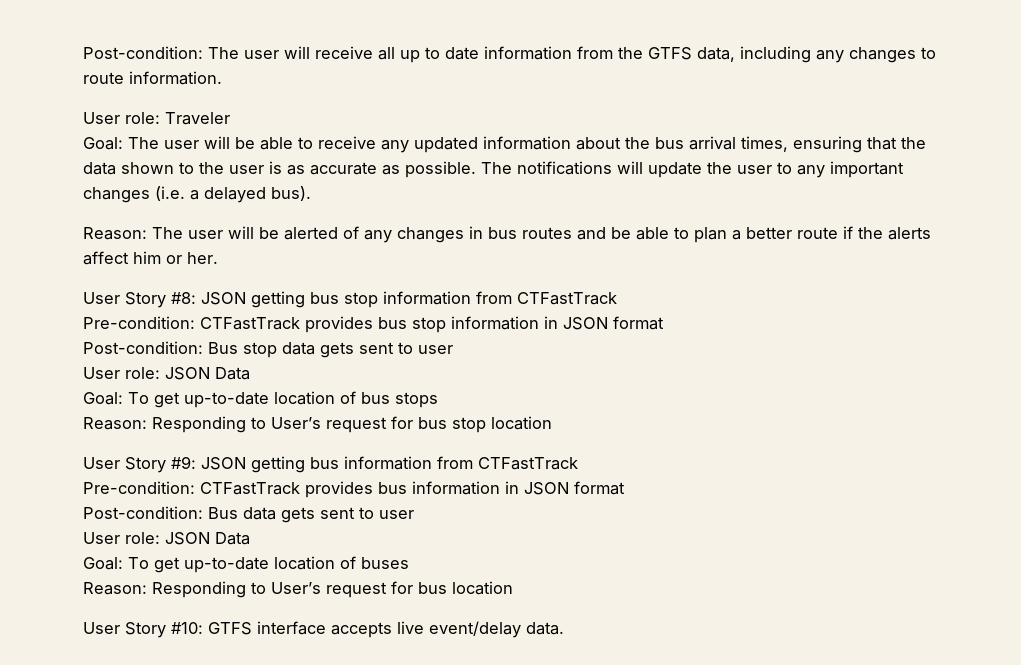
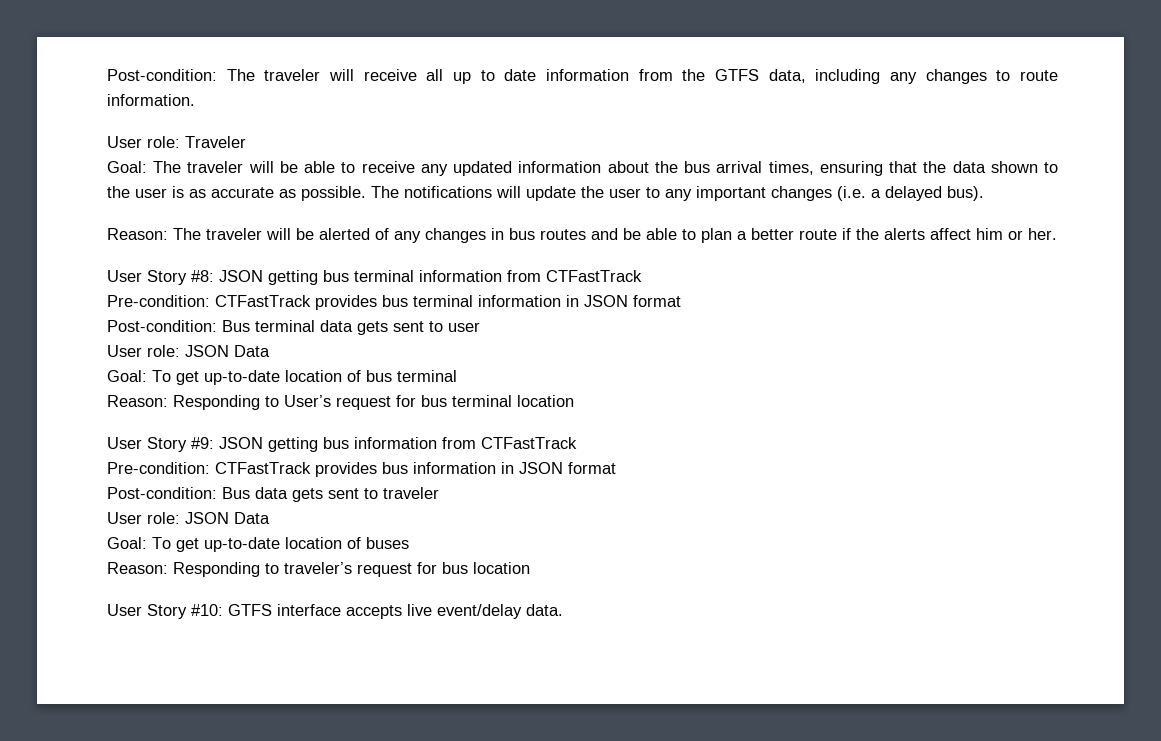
[244,50,279,59] user -> [264,69,321,81] traveler
[164,140,199,149] user -> [187,161,244,173] traveler
[188,230,223,239] user -> [206,228,262,240] traveler
[344,291,617,308] [83,316,664,333] [83,341,277,358] stop information from CTFastTrack // Pre-condition: CTFastTrack provides bus stop information in JSON format // Post-condition: Bus stop -> [354,270,642,282] [107,295,681,310] [107,320,315,332] terminal information from CTFastTrack // Pre-condition: CTFastTrack provides bus terminal information in JSON format // Post-condition: Bus terminal
[395,392,438,408] [83,416,486,433] stops // Reason: Responding to User’s request for bus stop -> [397,370,457,382] [107,395,512,410] terminal // Reason: Responding to User’s request for bus terminal
[379,510,414,519] user -> [383,487,439,499] traveler
[271,582,321,594] User’s -> [284,562,352,574] traveler’s

